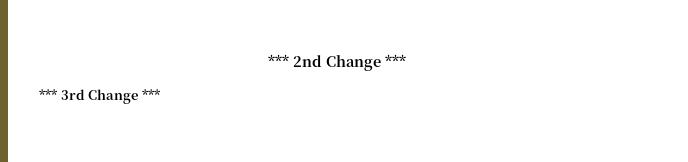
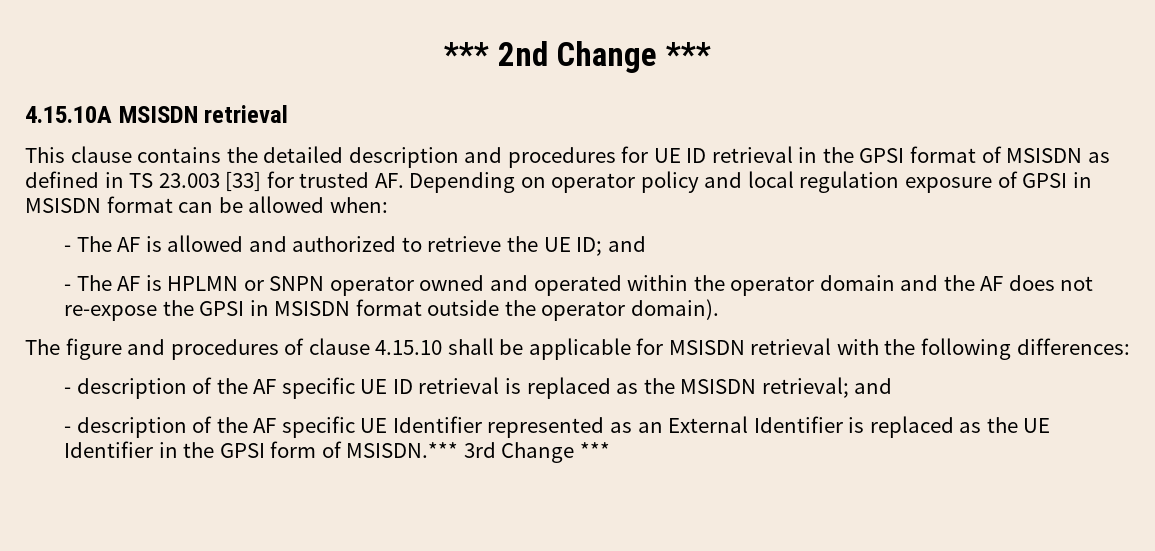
[39,89,58,100] *** -> [25,105,289,123] [25,146,1110,168] [25,171,1092,193] [25,196,388,213] [64,235,646,256] [64,275,1094,296] [64,299,720,321] [25,338,1130,360] [64,377,893,399] [64,416,1051,438] [64,441,459,458] 4.15.10A MSISDN retrieval // This clause contains the detailed description and procedures for UE ID retrieval in the GPSI format of MSISDN as defined in TS 23.003 [33] for trusted AF. Depending on operator policy and local regulation exposure of GPSI in MSISDN format can be allowed when: // - The AF is allowed and authorized to retrieve the UE ID; and // - The AF is HPLMN or SNPN operator owned and operated within the operator domain and the AF does not re-expose the GPSI in MSISDN format outside the operator domain). // The figure and procedures of clause 4.15.10 shall be applicable for MSISDN retrieval with the following differences: // - description of the AF specific UE ID retrieval is replaced as the MSISDN retrieval; and // - description of the AF specific UE Identifier represented as an External Identifier is replaced as the UE Identifier in the GPSI form of MSISDN.***

